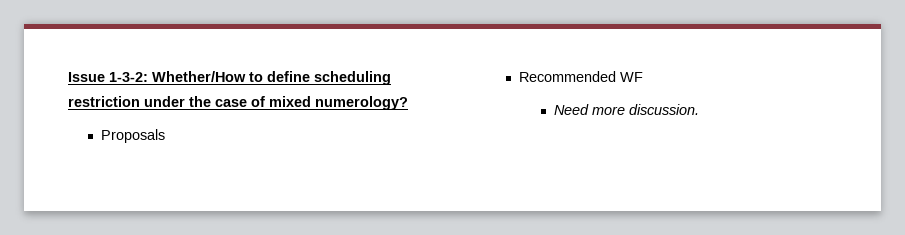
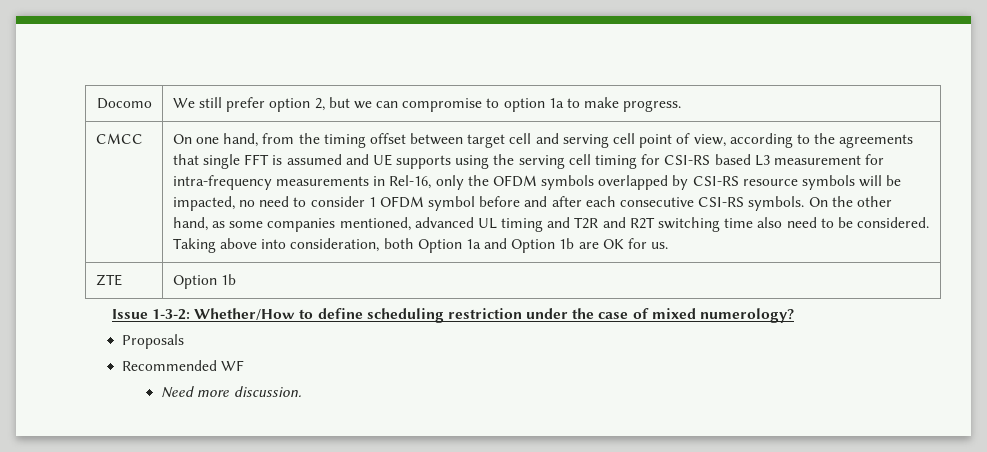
(68, 77) none -> [96,98,152,109] [172,97,682,112] [95,133,143,144] [172,133,914,148] [172,154,885,169] [172,175,902,190] [172,196,892,211] [172,217,930,232] [172,238,669,253] [95,274,122,286] [172,274,236,289] Docomo | We still prefer option 2, but we can compromise to option 1a to make progress. // CMCC | On one hand, from the timing offset between target cell and serving cell point of view, according to the agreements that single FFT is assumed and UE supports using the serving cell timing for CSI-RS based L3 measurement for intra-frequency measurements in Rel-16, only the OFDM symbols overlapped by CSI-RS resource symbols will be impacted, no need to consider 1 OFDM symbol before and after each consecutive CSI-RS symbols. On the other hand, as some companies mentioned, advanced UL timing and T2R and R2T switching time also need to be considered. Taking above into consideration, both Option 1a and Option 1b are OK for us. // ZTE | Option 1b //

